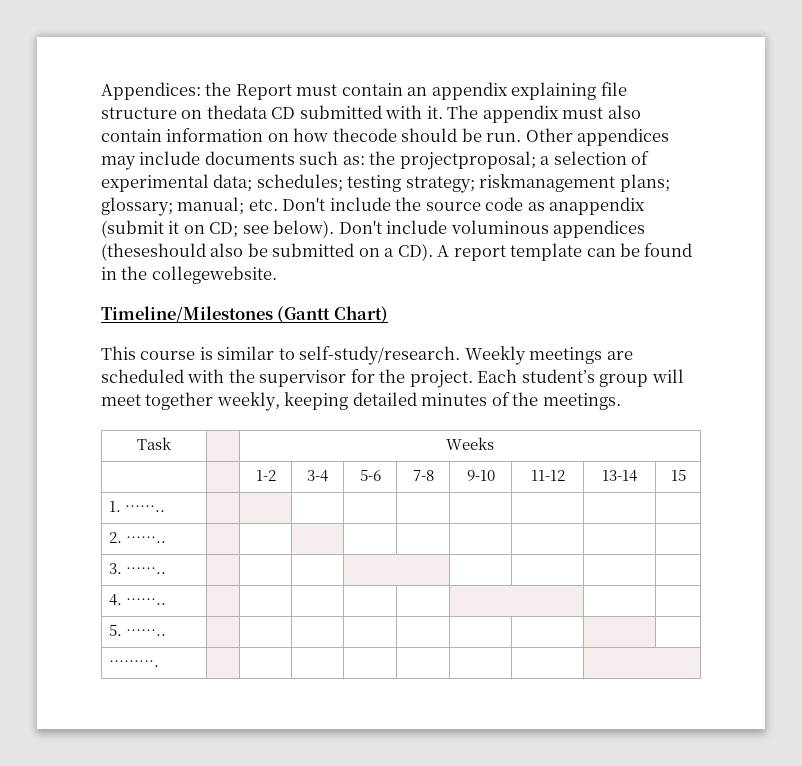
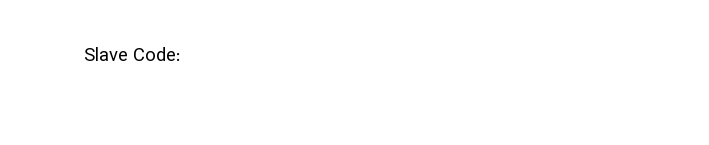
[101,82,627,100] [101,105,641,123] [101,128,670,146] [101,151,650,170] [101,174,670,193] [101,197,646,216] [101,220,646,238] [101,243,693,261] [101,266,277,284] [101,306,388,323] [101,346,633,365] [101,369,684,388] [101,392,621,411] [137,437,172,450] [445,437,494,450] [255,470,276,481] [307,470,328,482] [359,469,381,481] [412,470,434,481] [466,470,495,481] [530,470,565,481] [602,470,637,482] [670,469,686,481] [108,501,165,512] [108,532,166,543] [108,563,166,574] [108,594,166,606] [108,624,166,636] [108,660,159,667] Appendices: the Report must contain an appendix explaining file structure on thedata CD submitted with it. The appendix must also contain information on how thecode should be run. Other appendices may include documents such as: the projectproposal; a selection of experimental data; schedules; testing strategy; riskmanagement plans; glossary; manual; etc. Don't include the source code as anappendix (submit it on CD; see below). Don't include voluminous appendices (theseshould also be submitted on a CD). A report template can be found in the collegewebsite. // Timeline/Milestones (Gantt Chart) // This course is similar to self-study/research. Weekly meetings are scheduled with the supervisor for the project. Each student’s group will meet together weekly, keeping detailed minutes of the meetings. // Task | | Weeks // | | 1-2 | 3-4 | 5-6 | 7-8 | 9-10 | 11-12 | 13-14 | 15 // 1. …….. | | | | | | | | | // 2. …….. | | | | | | | | | // 3. …….. | | | | | | | | // 4. …….. | | | | | | | | // 5. …….. | | | | | | | | | // ………. | | | | | | | | -> [84,47,180,61] Slave Code:

